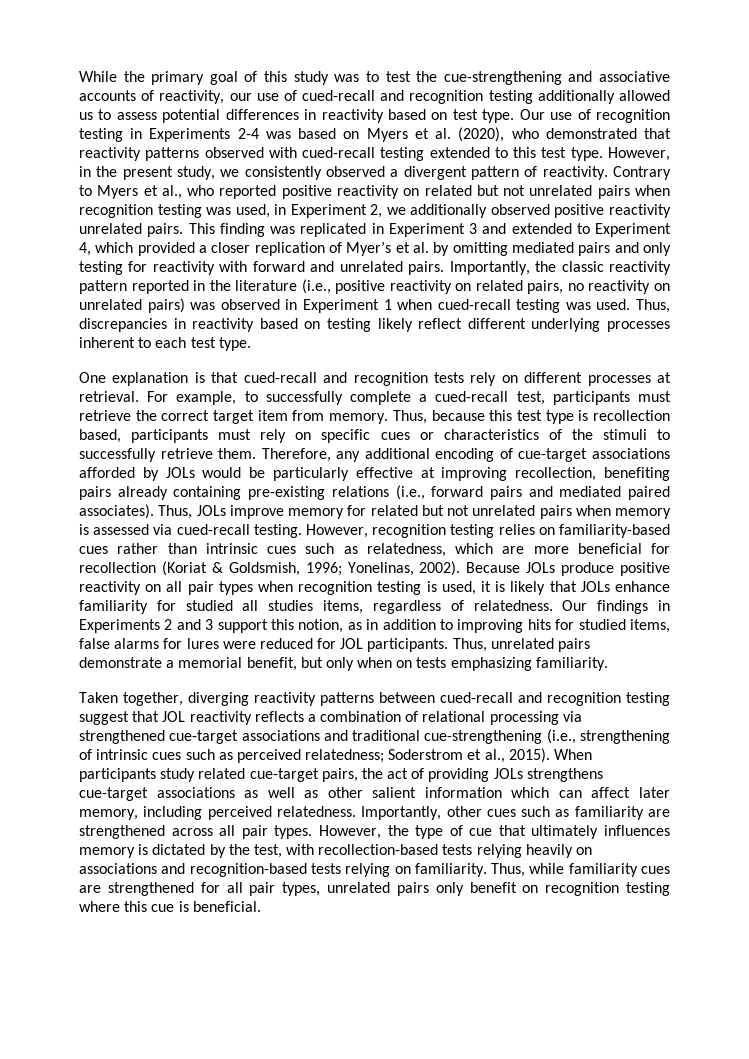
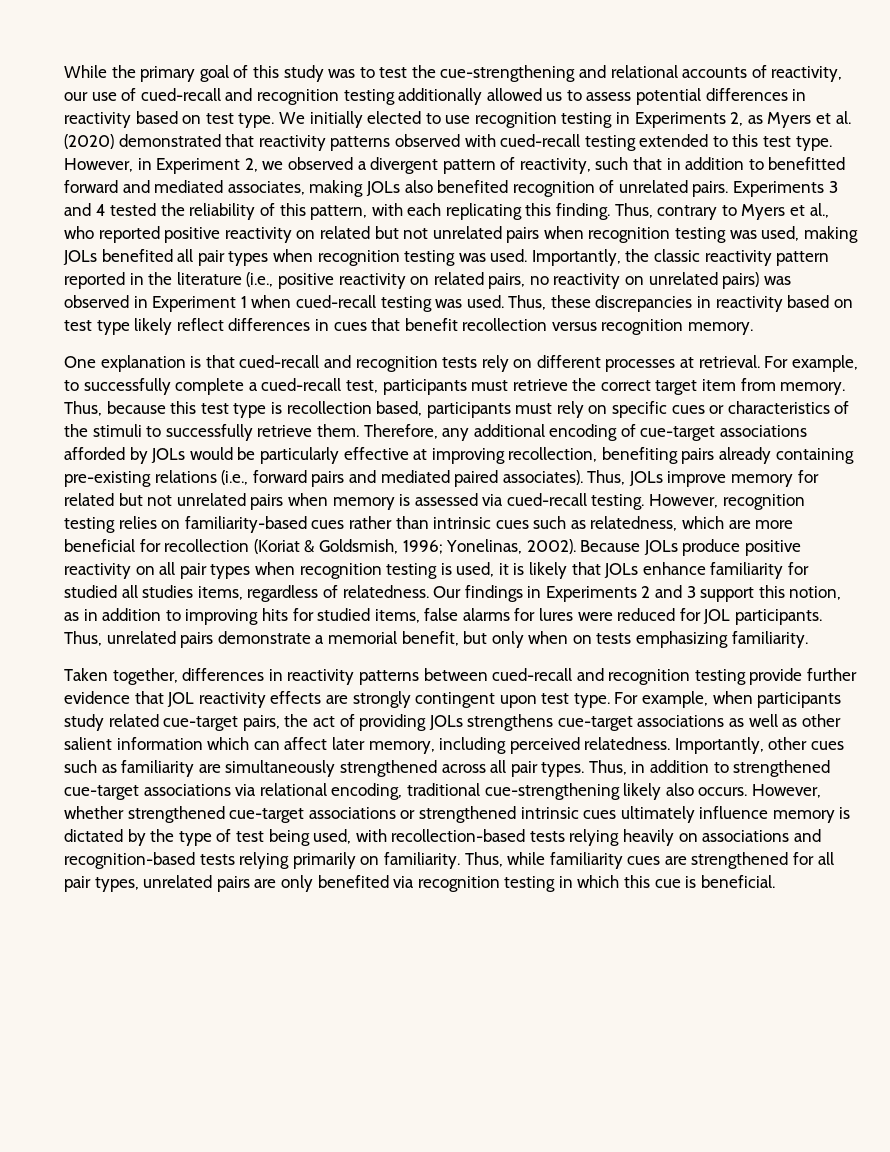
[599,71,671,82] associative -> [610,65,678,78] relational
[519,109,671,123] [79,128,360,142] Our use of recognition testing in Experiments 2-4 was based on -> [278,111,763,128] We initially elected to use recognition testing in Experiments 2, as
[458,127,539,142] (2020), who -> [64,134,114,149] (2020)
[96,166,322,180] the present study, we consistently -> [156,158,284,174] Experiment 2, we
[542,166,671,180] reactivity. Contrary -> [519,157,846,174] [64,180,838,197] [64,203,718,220] reactivity, such that in addition to benefitted forward and mediated associates, making JOLs also benefited recognition of unrelated pairs. Experiments 3 and 4 tested the reliability of this pattern, with each replicating this finding. Thus, contrary
[274,204,671,218] [79,223,671,237] [79,241,671,256] [79,261,445,275] in Experiment 2, we additionally observed positive reactivity unrelated pairs. This finding was replicated in Experiment 3 and extended to Experiment 4, which provided a closer replication of Myer’s et al. by omitting mediated pairs and only testing for reactivity with forward and unrelated pairs. -> [803,226,858,243] [63,249,528,266] making JOLs benefited all pair types when recognition testing was used.
(670, 306) none -> [550,295,591,308] these
[327,318,671,332] [79,337,251,351] testing likely reflect different underlying processes inherent to each test type. -> [64,318,754,335] test type likely reflect differences in cues that benefit recollection versus recognition memory.
[188,692,249,706] diverging -> [182,668,283,681] differences in
[79,711,582,725] [79,729,670,744] [79,748,593,763] suggest that JOL reactivity reflects a combination of relational processing via strengthened cue-target associations and traditional cue-strengthening (i.e., strengthening of intrinsic cues such as perceived relatedness; Soderstrom et al., 2015). When -> [749,668,858,685] [64,691,753,708] provide further evidence that JOL reactivity effects are strongly contingent upon test type. For example, when
(670, 813) none -> [225,760,336,777] simultaneously
[318,825,670,839] However, the type of cue that ultimately influences -> [588,760,831,777] [64,783,821,800] [64,806,769,823] Thus, in addition to strengthened cue-target associations via relational encoding, traditional cue-strengthening likely also occurs. However, whether strengthened cue-target associations or strengthened intrinsic cues ultimately influence
[253,844,282,858] test, -> [178,829,352,846] type of test being used,
(391, 870) none -> [292,852,356,869] primarily
[435,882,670,896] [79,901,120,912] only benefit on recognition testing where -> [254,875,620,892] are only benefited via recognition testing in which

